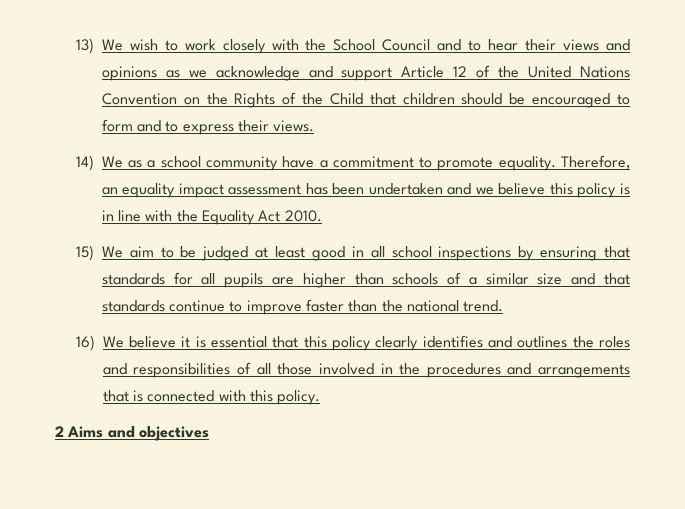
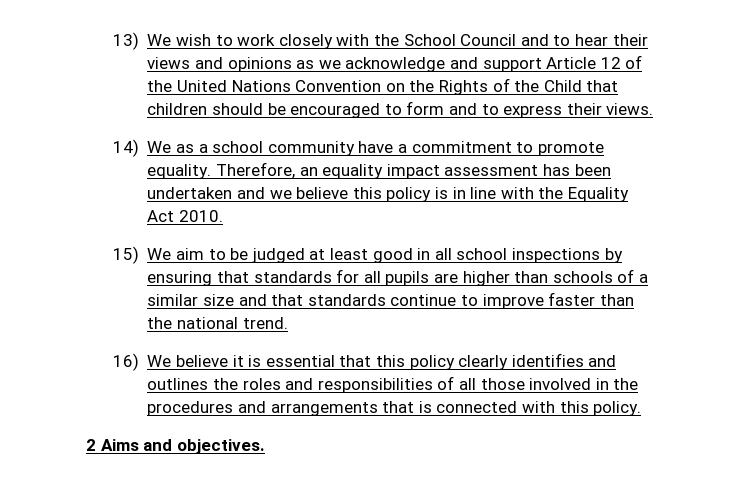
[138,426,209,441] objectives -> [176,439,265,454] objectives.

